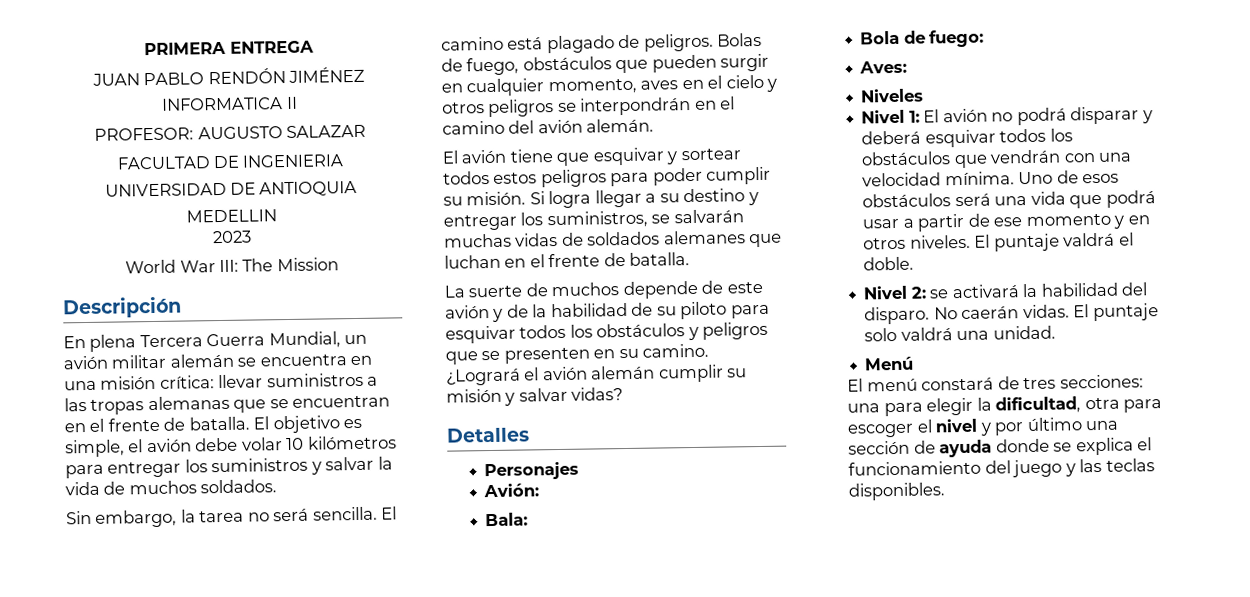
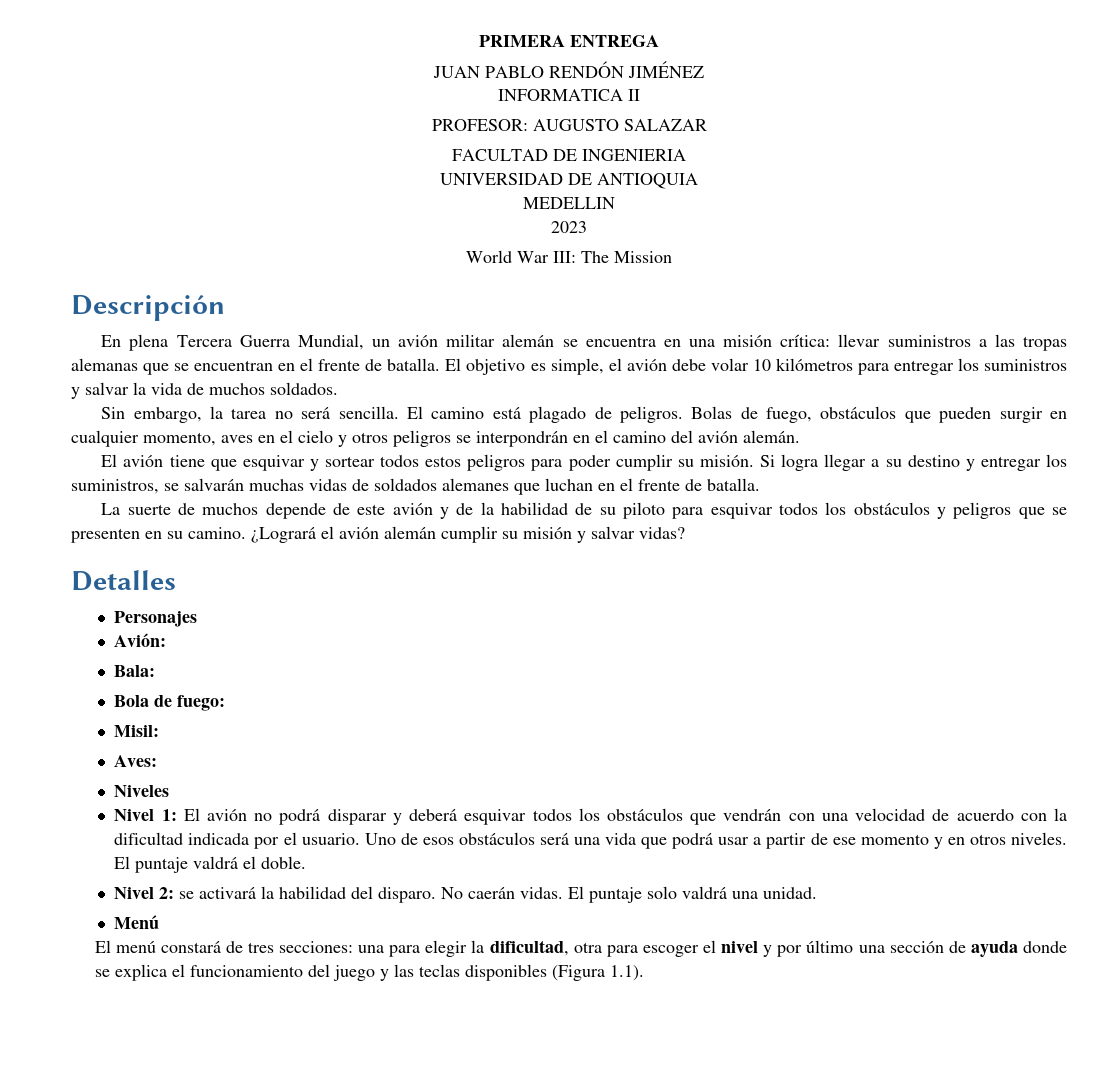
(985, 38) none -> [114,725,160,737] // Misil:
[944,171,1015,186] mínima. -> [932,808,1068,821] [114,832,360,849] de acuerdo con la dificultad indicada por el usuario.
[848,482,947,501] disponibles. -> [464,964,644,981] disponibles (Figura 1.1).

